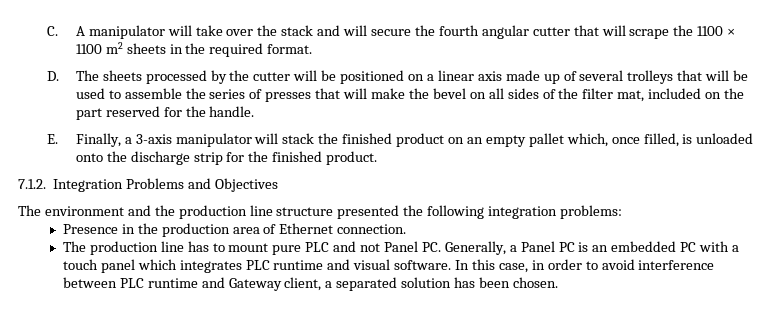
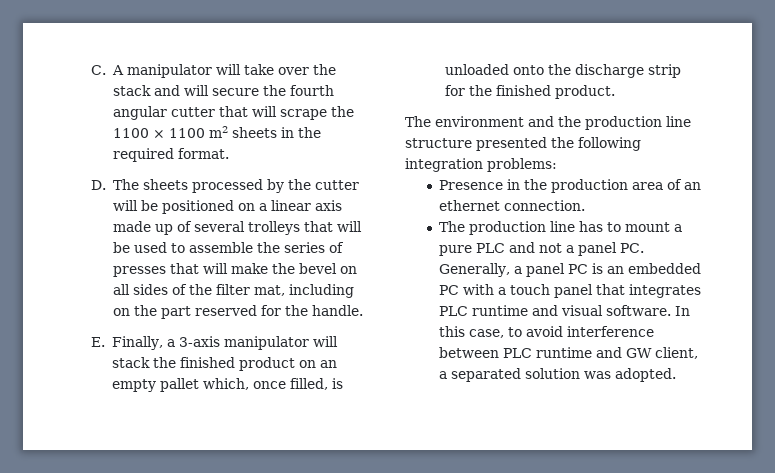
[648,88,702,99] included -> [288,284,354,298] including
[18,178,278,192] // 7.1.2. Integration Problems and Objectives -> (615, 92) none
[279,223,334,234] Ethernet -> [683,182,701,190] [438,200,500,211] an ethernet
(269, 247) none -> [673,224,682,232] a
[383,241,418,252] Panel -> [565,242,617,256] a panel
[520,241,555,252] Panel -> [525,263,565,277] panel
[137,259,177,270] which -> [595,284,625,295] that
[531,259,582,270] in order -> (504, 333) none
[228,278,282,291] Gateway -> [625,348,652,358] GW
[454,277,558,288] has been chosen. -> [583,368,676,382] was adopted.

